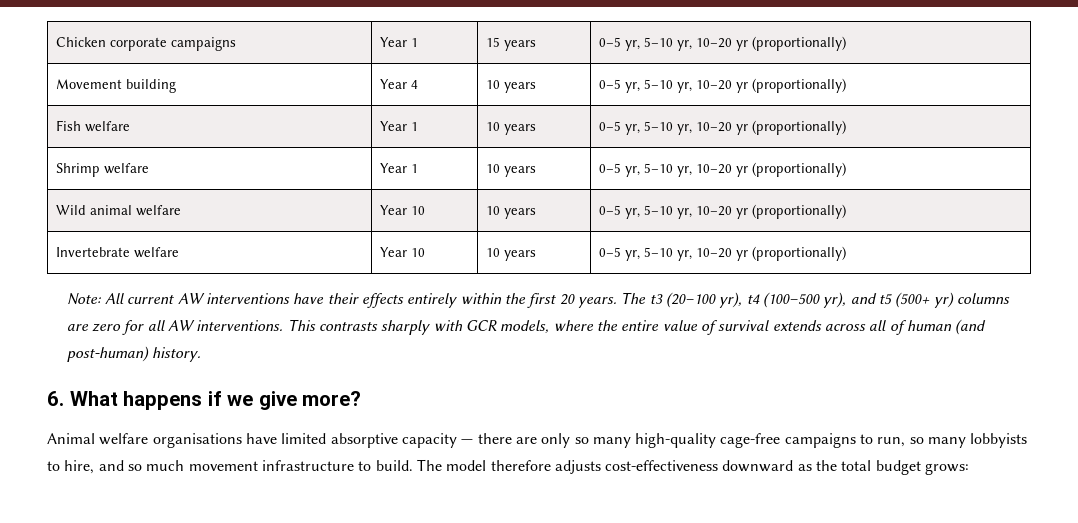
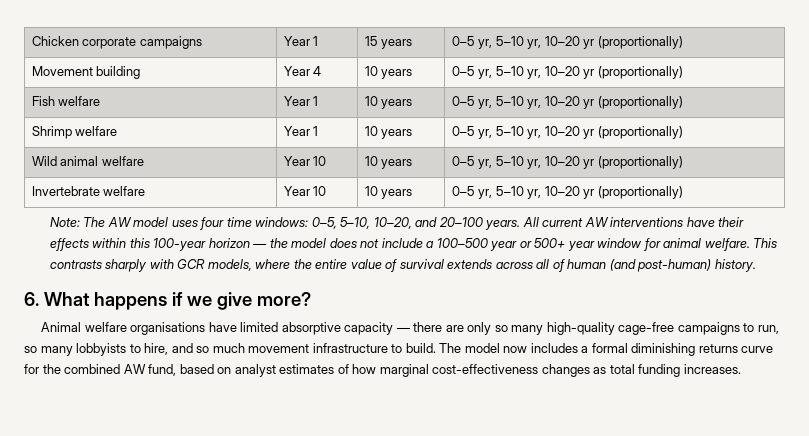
(101, 299) none -> [83,217,521,230] The AW model uses four time windows: 0–5, 5–10, 10–20, and 20–100 years.
[407,292,1010,308] [66,320,284,335] entirely within the first 20 years. The t3 (20–100 yr), t4 (100–500 yr), and t5 (500+ yr) columns are zero for all AW interventions. -> [92,238,750,251] within this 100-year horizon — the model does not include a 100–500 year or 500+ year window for animal welfare.
[490,460,970,475] therefore adjusts cost-effectiveness downward as the total budget grows: -> [503,343,774,356] [24,364,741,377] now includes a formal diminishing returns curve for the combined AW fund, based on analyst estimates of how marginal cost-effectiveness changes as total funding increases.

